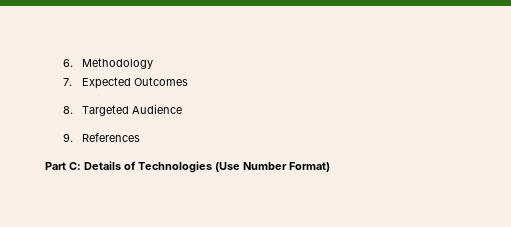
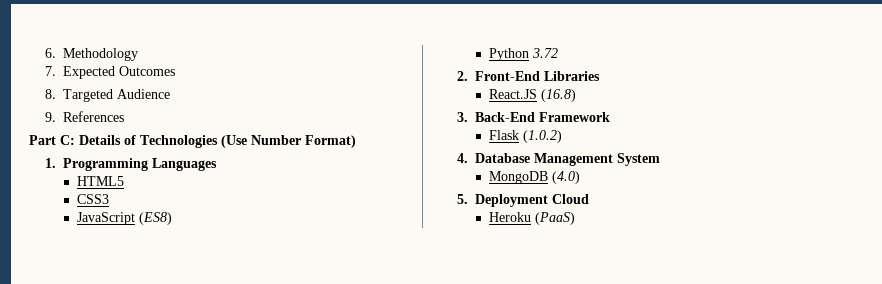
(330, 167) none -> [45,158,218,171] [76,176,124,186] [76,194,109,204] [76,212,172,225] [488,48,558,61] [457,71,601,81] [488,89,576,102] [457,112,611,122] [488,130,562,143] [457,153,661,166] [488,171,580,184] [457,194,590,207] [488,212,575,225] // 1. Programming Languages // HTML5 // CSS3 // JavaScript (ES8) // Python 3.72 // 2. Front-End Libraries // React.JS (16.8) // 3. Back-End Framework // Flask (1.0.2) // 4. Database Management System // MongoDB (4.0) // 5. Deployment Cloud // Heroku (PaaS)

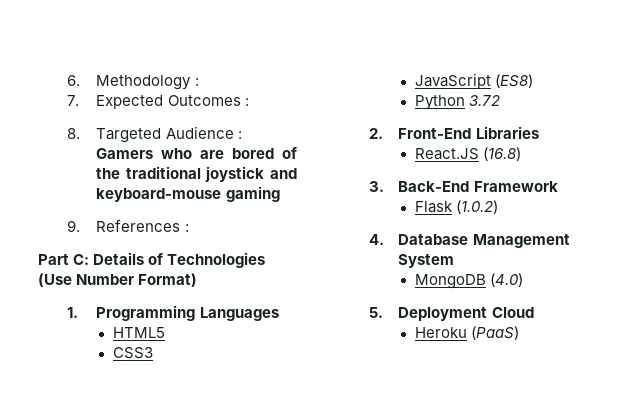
(139, 54) none -> [194,78,199,86] :
(176, 71) none -> [244,98,249,106] :
(171, 94) none -> [237,131,242,139] [96,147,297,159] [96,166,297,182] [96,186,280,202] : Gamers who are bored of the traditional joystick and keyboard-mouse gaming
(125, 116) none -> [184,224,189,232] :

